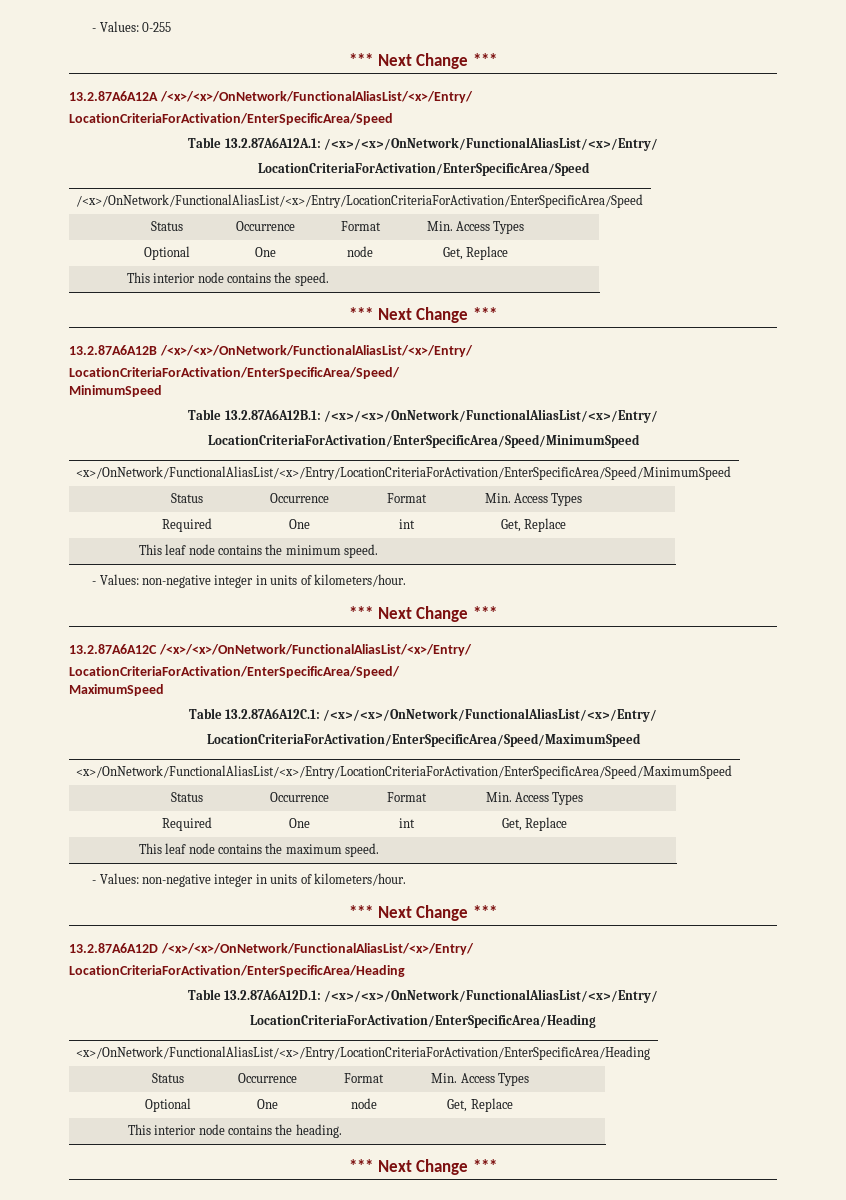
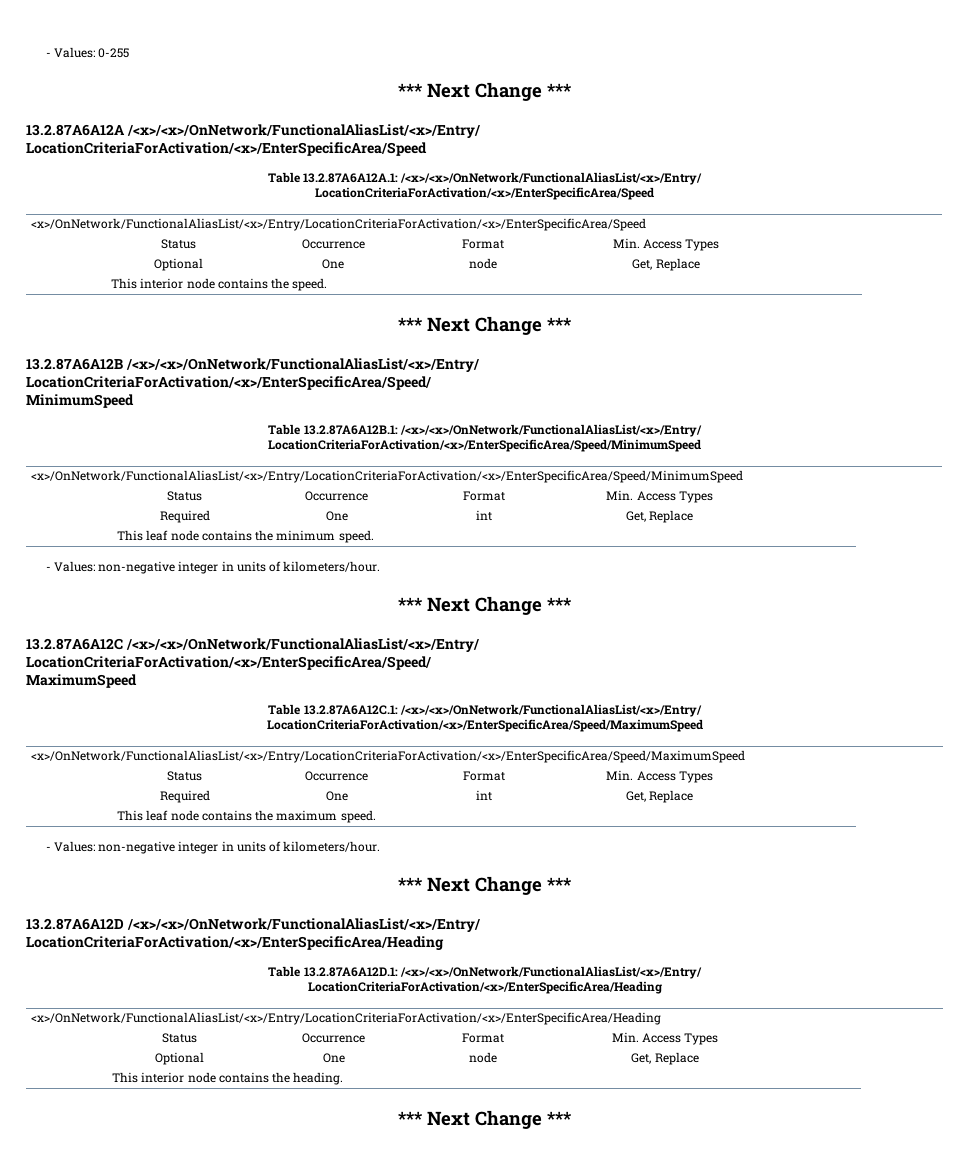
[69,113,393,125] LocationCriteriaForActivation/EnterSpecificArea/Speed -> [26,142,427,156] LocationCriteriaForActivation/<x>/EnterSpecificArea/Speed
[257,162,590,176] [75,194,643,208] LocationCriteriaForActivation/EnterSpecificArea/Speed // /<x>/OnNetwork/FunctionalAliasList/<x>/Entry/LocationCriteriaForActivation/EnterSpecificArea/Speed -> [315,187,654,200] [31,218,647,231] LocationCriteriaForActivation/<x>/EnterSpecificArea/Speed // <x>/OnNetwork/FunctionalAliasList/<x>/Entry/LocationCriteriaForActivation/<x>/EnterSpecificArea/Speed
[69,367,400,379] LocationCriteriaForActivation/EnterSpecificArea/Speed/ -> [26,376,431,390] LocationCriteriaForActivation/<x>/EnterSpecificArea/Speed/
[207,434,640,448] [75,466,731,480] LocationCriteriaForActivation/EnterSpecificArea/Speed/MinimumSpeed // <x>/OnNetwork/FunctionalAliasList/<x>/Entry/LocationCriteriaForActivation/EnterSpecificArea/Speed/MinimumSpeed -> [268,439,701,452] [31,470,744,483] LocationCriteriaForActivation/<x>/EnterSpecificArea/Speed/MinimumSpeed // <x>/OnNetwork/FunctionalAliasList/<x>/Entry/LocationCriteriaForActivation/<x>/EnterSpecificArea/Speed/MinimumSpeed
[69,666,400,678] LocationCriteriaForActivation/EnterSpecificArea/Speed/ -> [26,656,431,670] LocationCriteriaForActivation/<x>/EnterSpecificArea/Speed/
[206,733,641,747] [75,765,732,779] LocationCriteriaForActivation/EnterSpecificArea/Speed/MaximumSpeed // <x>/OnNetwork/FunctionalAliasList/<x>/Entry/LocationCriteriaForActivation/EnterSpecificArea/Speed/MaximumSpeed -> [266,719,703,732] [31,750,746,763] LocationCriteriaForActivation/<x>/EnterSpecificArea/Speed/MaximumSpeed // <x>/OnNetwork/FunctionalAliasList/<x>/Entry/LocationCriteriaForActivation/<x>/EnterSpecificArea/Speed/MaximumSpeed
[69,965,405,977] LocationCriteriaForActivation/EnterSpecificArea/Heading -> [26,936,444,950] LocationCriteriaForActivation/<x>/EnterSpecificArea/Heading
[250,1014,596,1028] [75,1046,650,1060] LocationCriteriaForActivation/EnterSpecificArea/Heading // <x>/OnNetwork/FunctionalAliasList/<x>/Entry/LocationCriteriaForActivation/EnterSpecificArea/Heading -> [307,981,662,994] [31,1012,662,1025] LocationCriteriaForActivation/<x>/EnterSpecificArea/Heading // <x>/OnNetwork/FunctionalAliasList/<x>/Entry/LocationCriteriaForActivation/<x>/EnterSpecificArea/Heading

